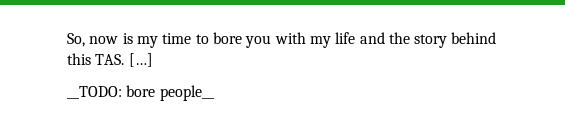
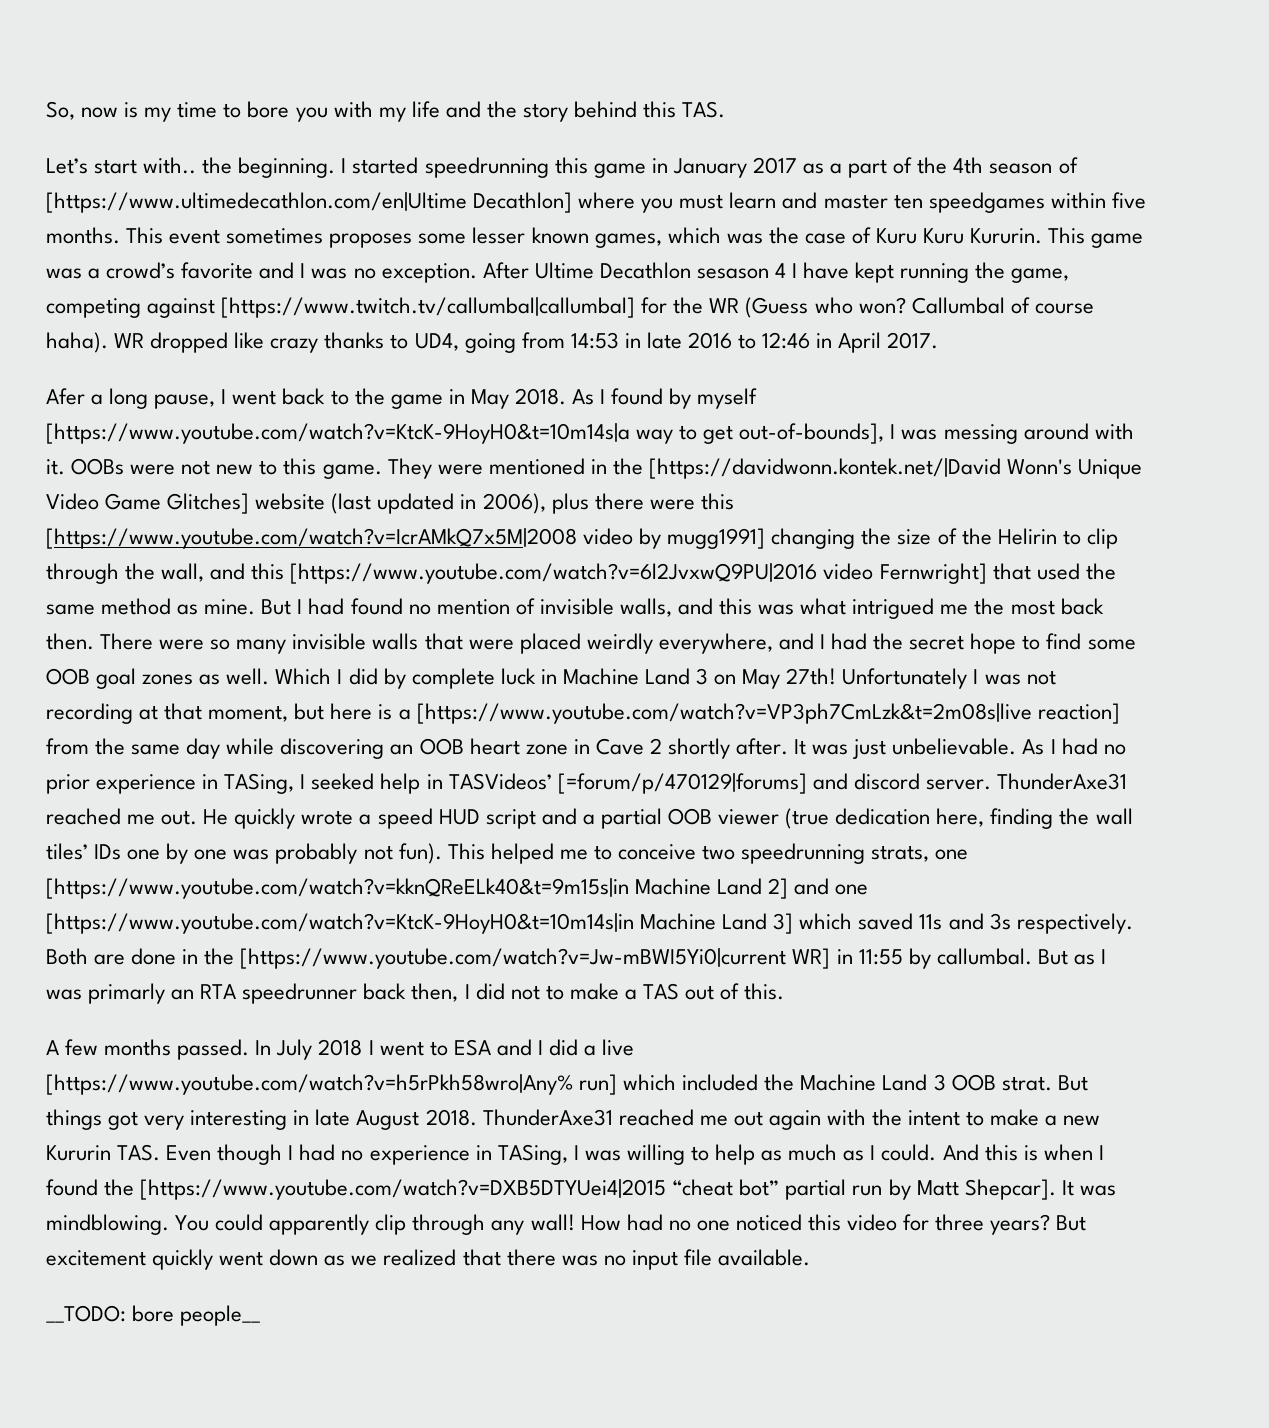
[128,53,153,67] […] -> [46,157,1078,178] [46,192,1146,213] [46,227,1144,248] [46,262,1070,283] [46,297,1094,318] [46,332,939,353] [46,388,758,409] [46,423,1134,444] [46,458,1143,479] [46,493,734,514] [46,528,1118,549] [46,563,1116,584] [46,598,1104,619] [46,633,1136,654] [46,668,1056,689] [46,703,1120,724] [46,738,1126,759] [46,773,1127,794] [46,808,1133,829] [46,843,969,864] [46,878,869,899] [46,913,1133,934] [46,948,1106,969] [46,983,785,1004] [46,1039,635,1060] [46,1074,1088,1095] [46,1109,1101,1130] [46,1144,1104,1165] [46,1179,1116,1200] [46,1214,1087,1235] [46,1249,810,1270] // Let’s start with.. the beginning. I started speedrunning this game in January 2017 as a part of the 4th season of [https://www.ultimedecathlon.com/en|Ultime Decathlon] where you must learn and master ten speedgames within five months. This event sometimes proposes some lesser known games, which was the case of Kuru Kuru Kururin. This game was a crowd’s favorite and I was no exception. After Ultime Decathlon sesason 4 I have kept running the game, competing against [https://www.twitch.tv/callumbal|callumbal] for the WR (Guess who won? Callumbal of course haha). WR dropped like crazy thanks to UD4, going from 14:53 in late 2016 to 12:46 in April 2017. // Afer a long pause, I went back to the game in May 2018. As I found by myself [https://www.youtube.com/watch?v=KtcK-9HoyH0&t=10m14s|a way to get out-of-bounds], I was messing around with it. OOBs were not new to this game. They were mentioned in the [https://davidwonn.kontek.net/|David Wonn's Unique Video Game Glitches] website (last updated in 2006), plus there were this [https://www.youtube.com/watch?v=IcrAMkQ7x5M|2008 video by mugg1991] changing the size of the Helirin to clip through the wall, and this [https://www.youtube.com/watch?v=6l2JvxwQ9PU|2016 video Fernwright] that used the same method as mine. But I had found no mention of invisible walls, and this was what intrigued me the most back then. There were so many invisible walls that were placed weirdly everywhere, and I had the secret hope to find some OOB goal zones as well. Which I did by complete luck in Machine Land 3 on May 27th! Unfortunately I was not recording at that moment, but here is a [https://www.youtube.com/watch?v=VP3ph7CmLzk&t=2m08s|live reaction] from the same day while discovering an OOB heart zone in Cave 2 shortly after. It was just unbelievable. As I had no prior experience in TASing, I seeked help in TASVideos’ [=forum/p/470129|forums] and discord server. ThunderAxe31 reached me out. He quickly wrote a speed HUD script and a partial OOB viewer (true dedication here, finding the wall tiles’ IDs one by one was probably not fun). This helped me to conceive two speedrunning strats, one [https://www.youtube.com/watch?v=kknQReELk40&t=9m15s|in Machine Land 2] and one [https://www.youtube.com/watch?v=KtcK-9HoyH0&t=10m14s|in Machine Land 3] which saved 11s and 3s respectively. Both are done in the [https://www.youtube.com/watch?v=Jw-mBWI5Yi0|current WR] in 11:55 by callumbal. But as I was primarly an RTA speedrunner back then, I did not to make a TAS out of this. // A few months passed. In July 2018 I went to ESA and I did a live [https://www.youtube.com/watch?v=h5rPkh58wro|Any% run] which included the Machine Land 3 OOB strat. But things got very interesting in late August 2018. ThunderAxe31 reached me out again with the intent to make a new Kururin TAS. Even though I had no experience in TASing, I was willing to help as much as I could. And this is when I found the [https://www.youtube.com/watch?v=DXB5DTYUei4|2015 “cheat bot” partial run by Matt Shepcar]. It was mindblowing. You could apparently clip through any wall! How had no one noticed this video for three years? But excitement quickly went down as we realized that there was no input file available.

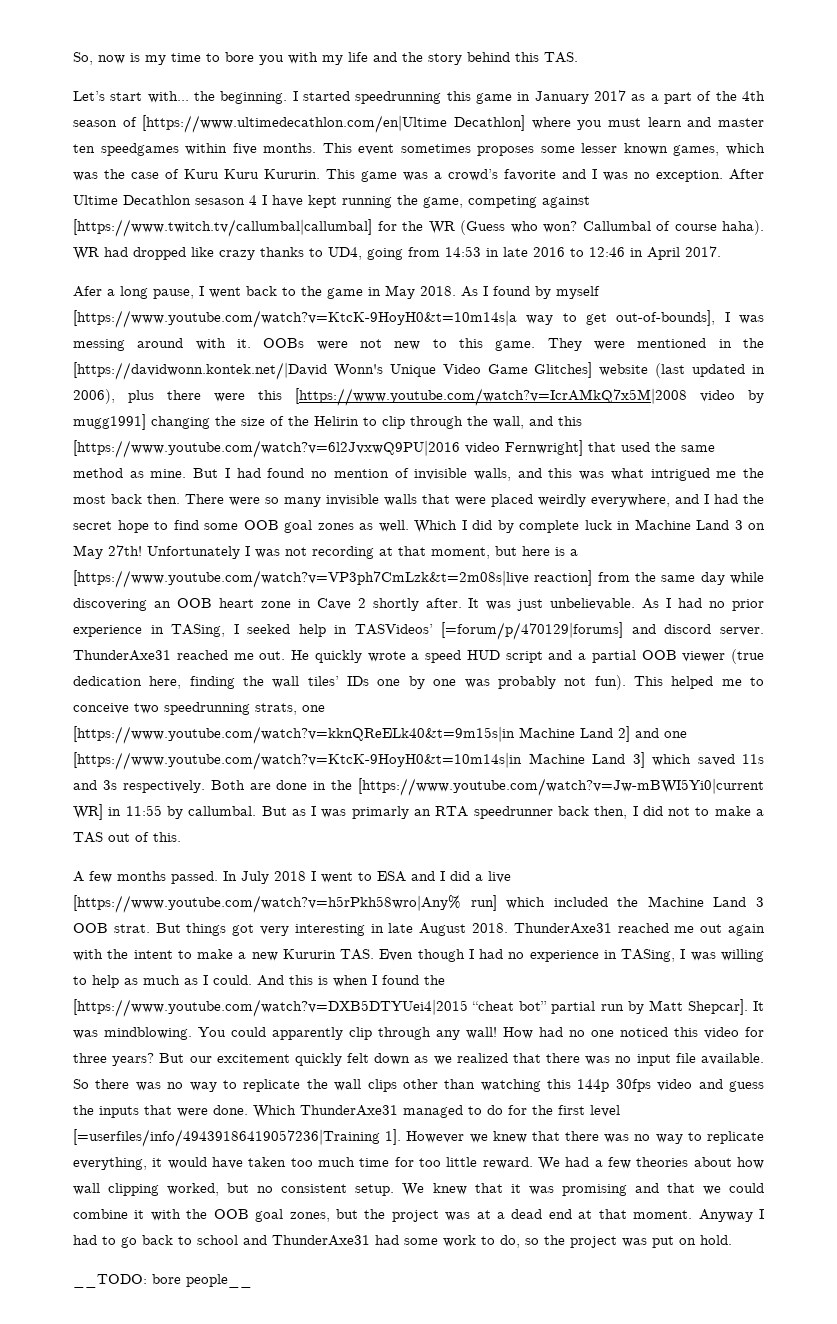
[143,157,197,174] with.. -> [147,91,189,103] with...
(145, 340) none -> [104,247,128,257] had
(1087, 1223) none -> [189,1056,212,1063] our
[219,1251,264,1266] went -> [347,1053,370,1063] felt
(810, 1257) none -> [73,1079,765,1092] [73,1105,620,1118] [73,1129,764,1147] [73,1157,765,1170] [73,1183,764,1196] [73,1209,765,1222] [73,1235,732,1248] So there was no way to replicate the wall clips other than watching this 144p 30fps video and guess the inputs that were done. Which ThunderAxe31 managed to do for the first level [=userfiles/info/49439186419057236|Training 1]. However we knew that there was no way to replicate everything, it would have taken too much time for too little reward. We had a few theories about how wall clipping worked, but no consistent setup. We knew that it was promising and that we could combine it with the OOB goal zones, but the project was at a dead end at that moment. Anyway I had to go back to school and ThunderAxe31 had some work to do, so the project was put on hold.

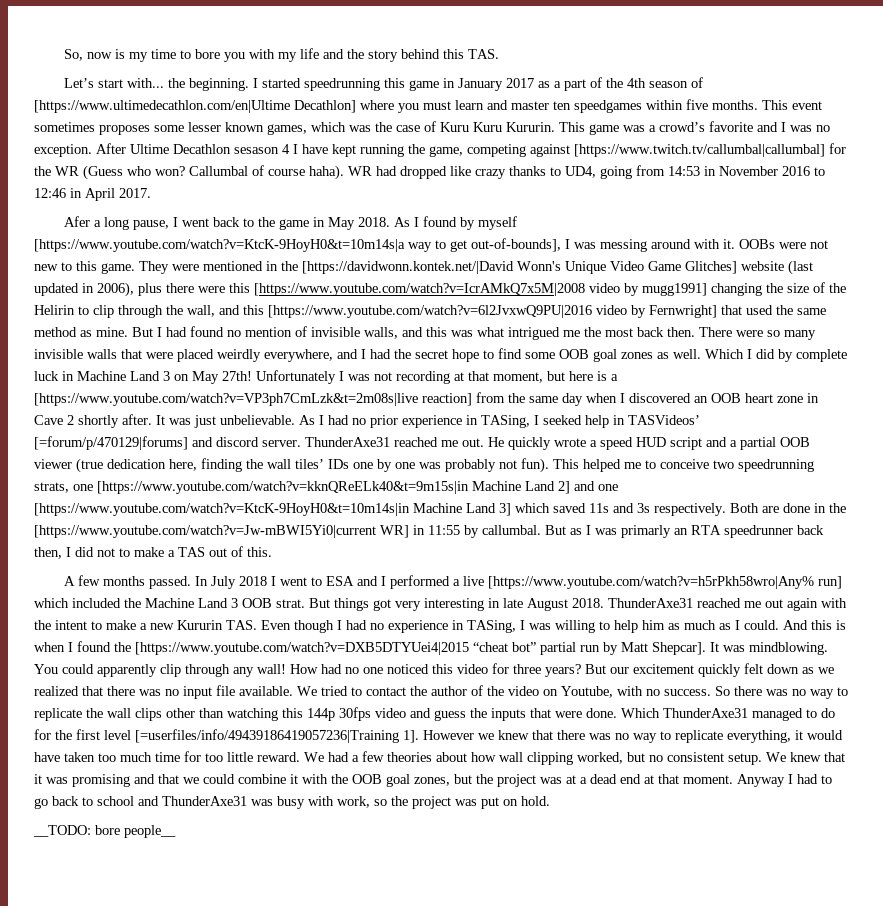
[503,247,528,257] late -> [719,166,778,176] November
(500, 448) none -> [631,305,646,318] by
[730,572,765,584] [73,598,147,611] while discovering -> [586,393,691,403] when I discovered
[450,871,470,881] did -> [390,575,451,589] performed
(119, 981) none -> [642,620,665,630] him
(764, 1059) none -> [297,685,711,698] We tried to contact the author of the video on Youtube, with no success.
[375,1235,520,1248] had some work to do, -> [251,796,370,809] was busy with work,

